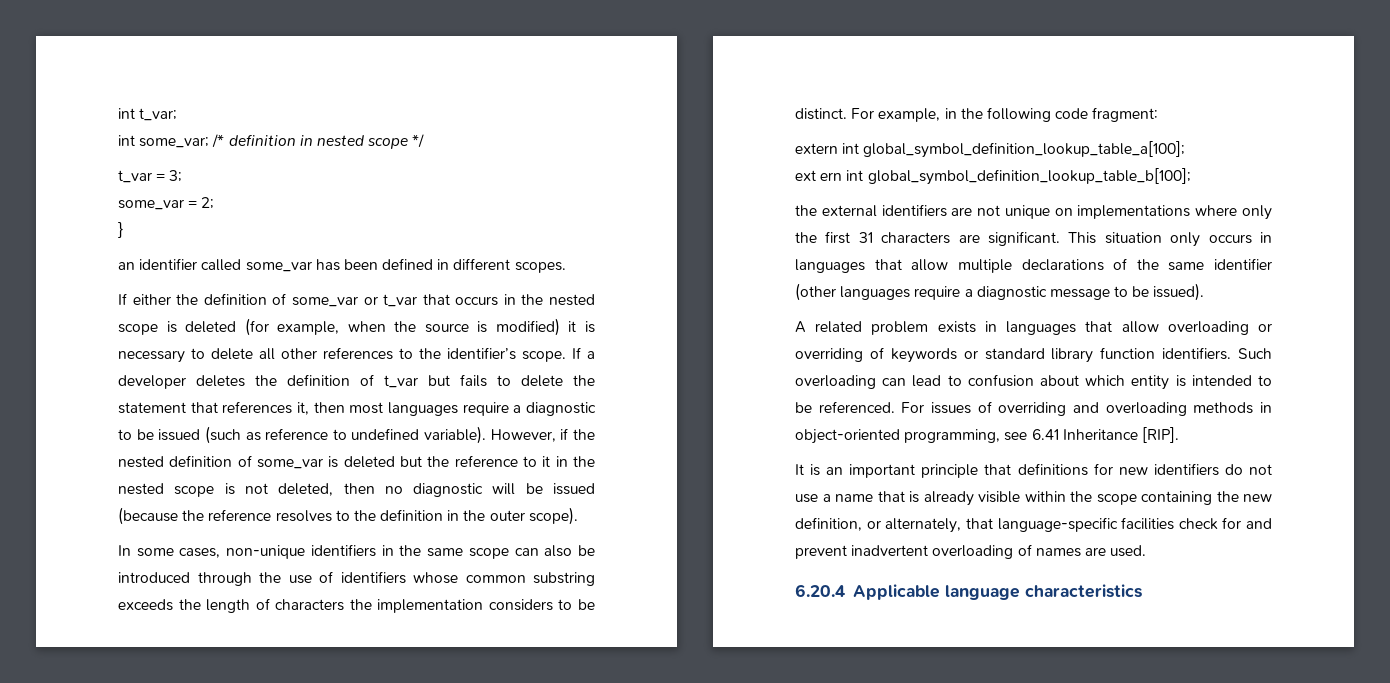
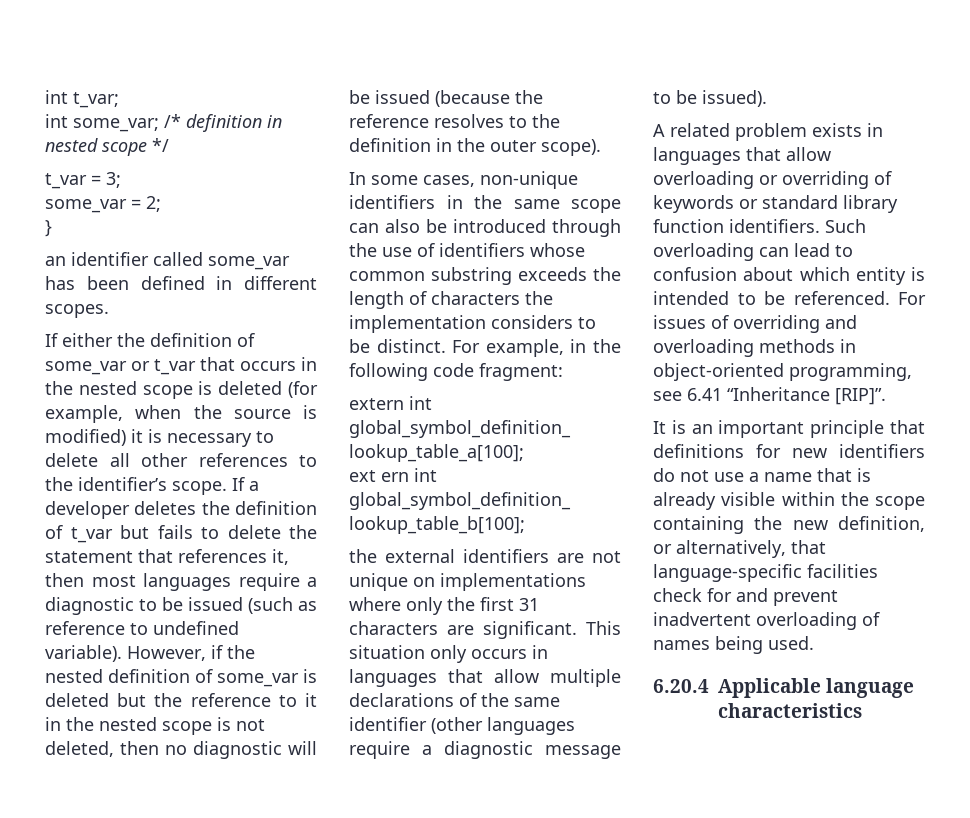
[1062,427,1179,443] Inheritance [RIP]. -> [727,387,886,405] “Inheritance [RIP]”.
[885,518,962,533] alternately, -> [676,540,786,558] alternatively,
[1084,547,1106,556] are -> [715,636,763,654] being

